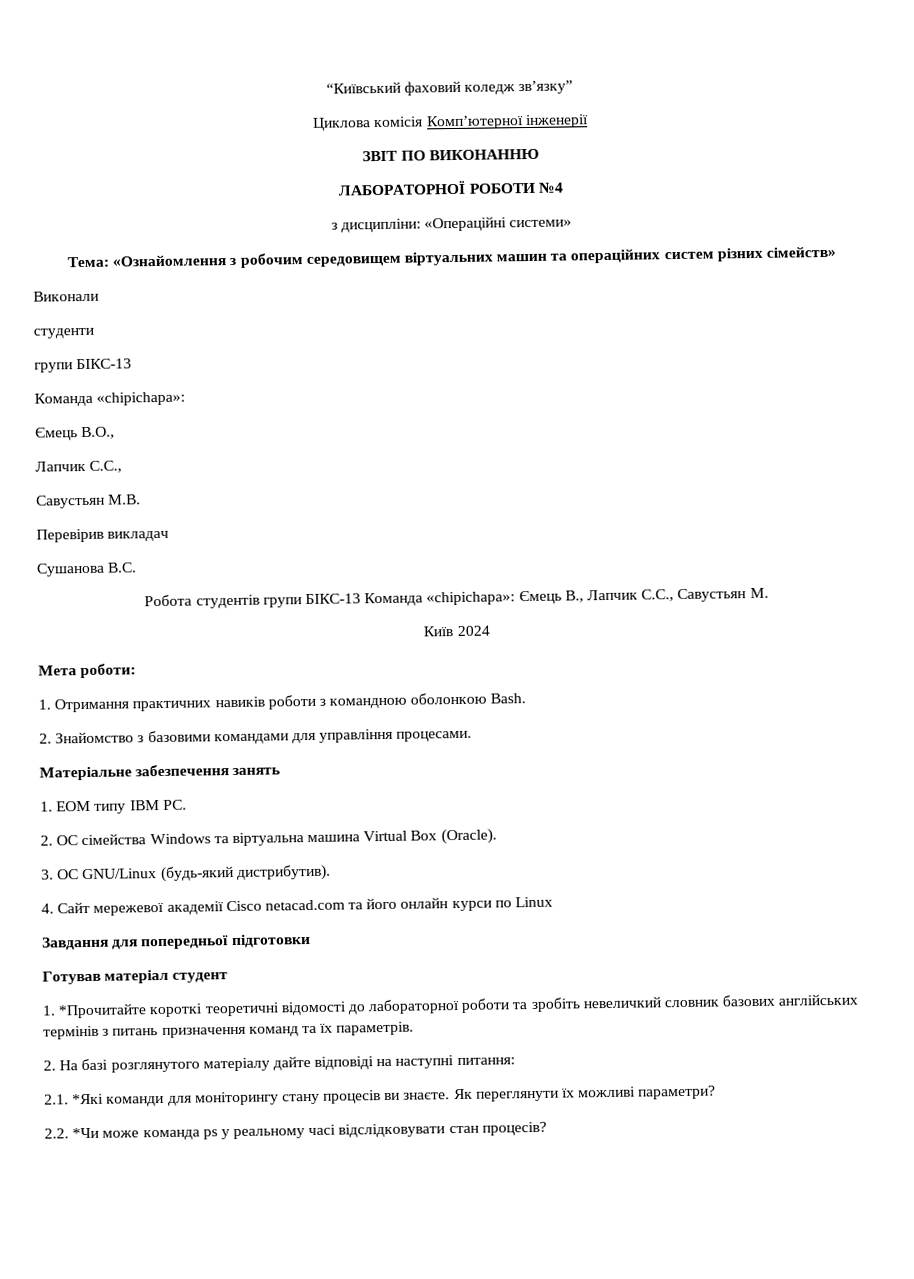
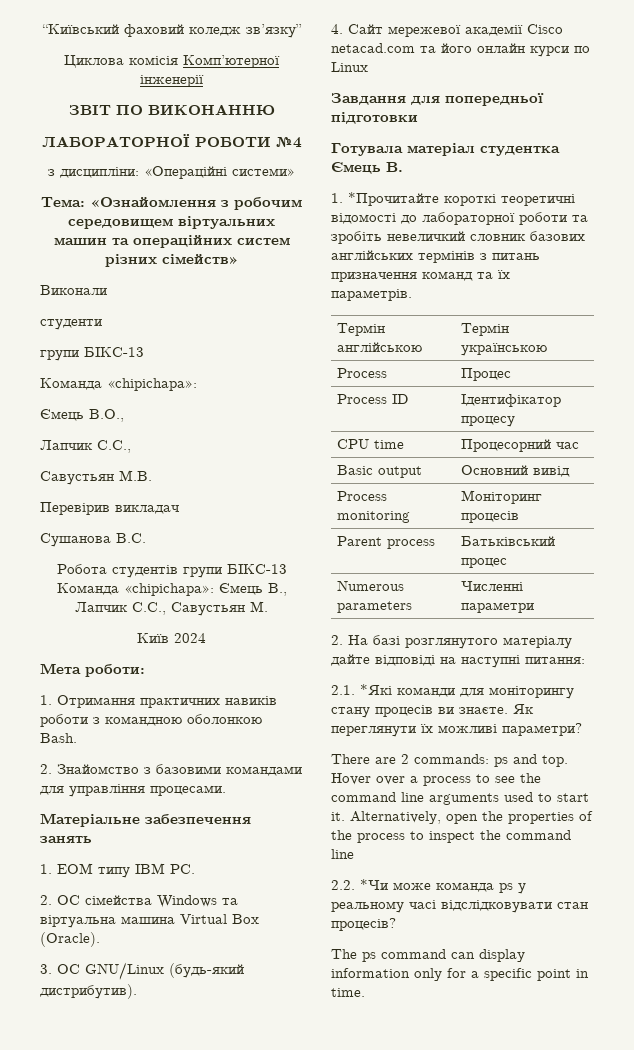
[42,969,229,985] Готував матеріал студент -> [331,143,560,156] [331,162,403,174] Готувала матеріал студентка Ємець В.
(415, 1028) none -> [337,323,386,336] [337,342,423,352] [461,323,510,336] [461,343,548,356] [337,368,388,378] [461,368,512,381] [337,394,409,404] [461,394,562,407] [461,416,516,427] [337,439,405,449] [461,439,580,452] [337,465,423,478] [461,465,571,477] [337,491,388,501] [337,511,411,523] [461,490,543,504] [461,511,520,523] [337,536,436,549] [461,536,556,546] [461,558,508,568] [337,580,405,591] [337,601,413,613] [461,581,524,591] [461,602,535,613] // Термін англійською | Термін українською // Process | Процес // Process ID | Ідентифікатор процесу // CPU time | Процесорний час // Basic output | Основний вивід // Process monitoring | Моніторинг процесів // Parent process | Батьківський процес // Numerous parameters | Численні параметри
(717, 1092) none -> [331,754,568,767] [331,773,541,786] [331,792,589,805] [331,811,593,824] [331,830,571,843] [331,849,354,859] // There are 2 commands: ps and top. Hover over a process to see the command line arguments used to start it. Alternatively, open the properties of the process to inspect the command line
(547, 1128) none -> [331,949,525,962] [331,968,589,981] [331,988,365,997] // The ps command can display information only for a specific point in time.

